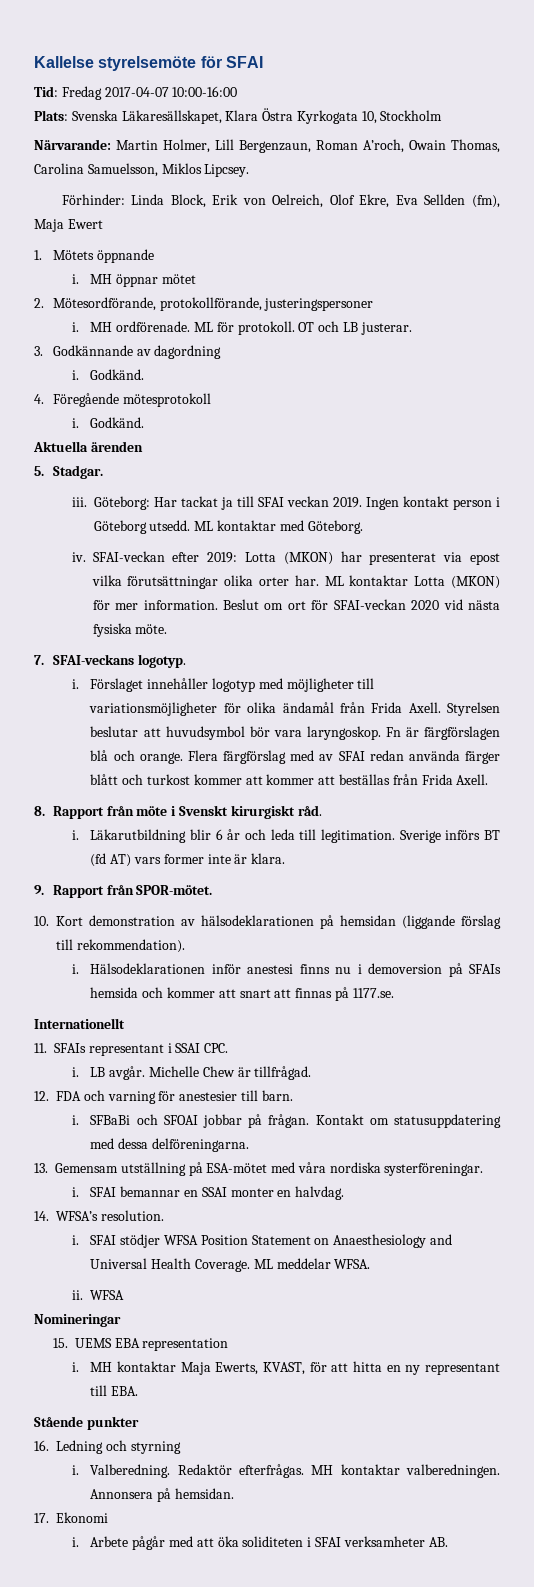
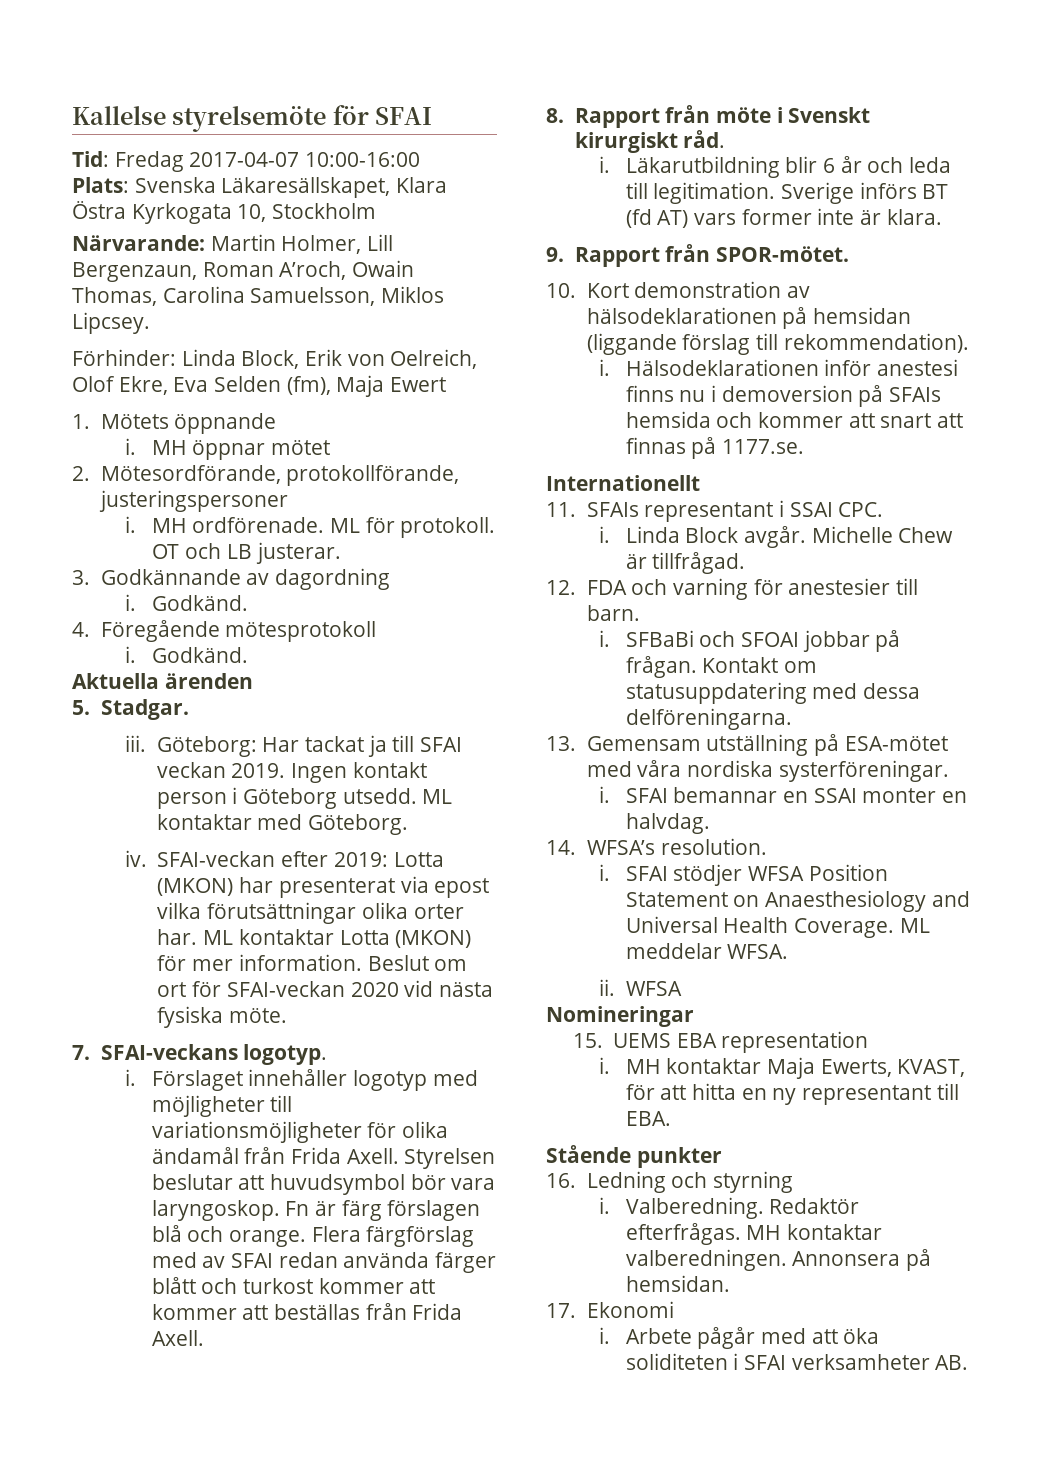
[424,194,466,205] Sellden -> [214,376,282,392] Selden
[423,726,500,740] färgförslagen -> [341,1200,481,1221] färg förslagen
[90,1067,106,1077] LB -> [625,526,739,543] Linda Block

